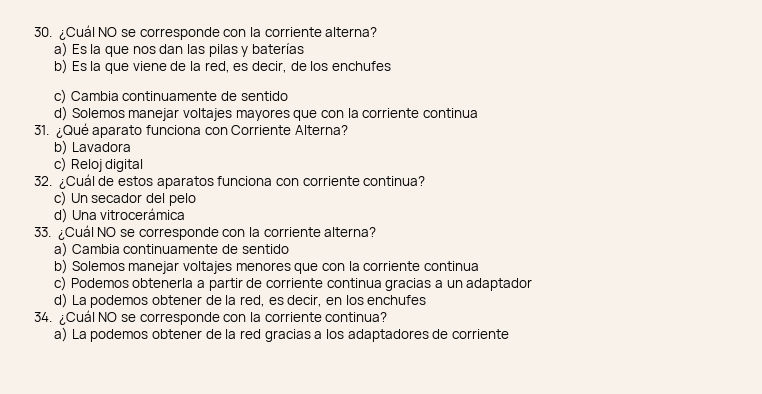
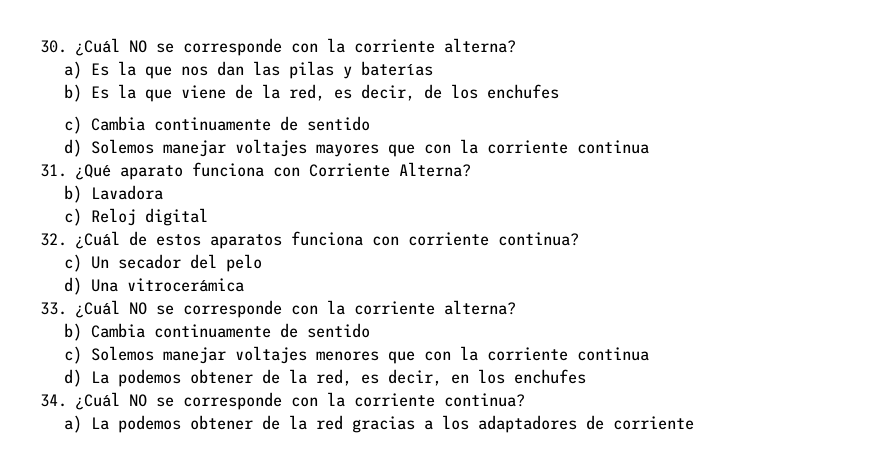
[54,242,289,257] [54,259,69,274] a) Cambia continuamente de sentido // b) -> [63,323,370,341] [63,346,82,364] b) Cambia continuamente de sentido // c)
[54,276,533,291] // c) Podemos obtenerla a partir de corriente continua gracias a un adaptador -> (649, 354) none

